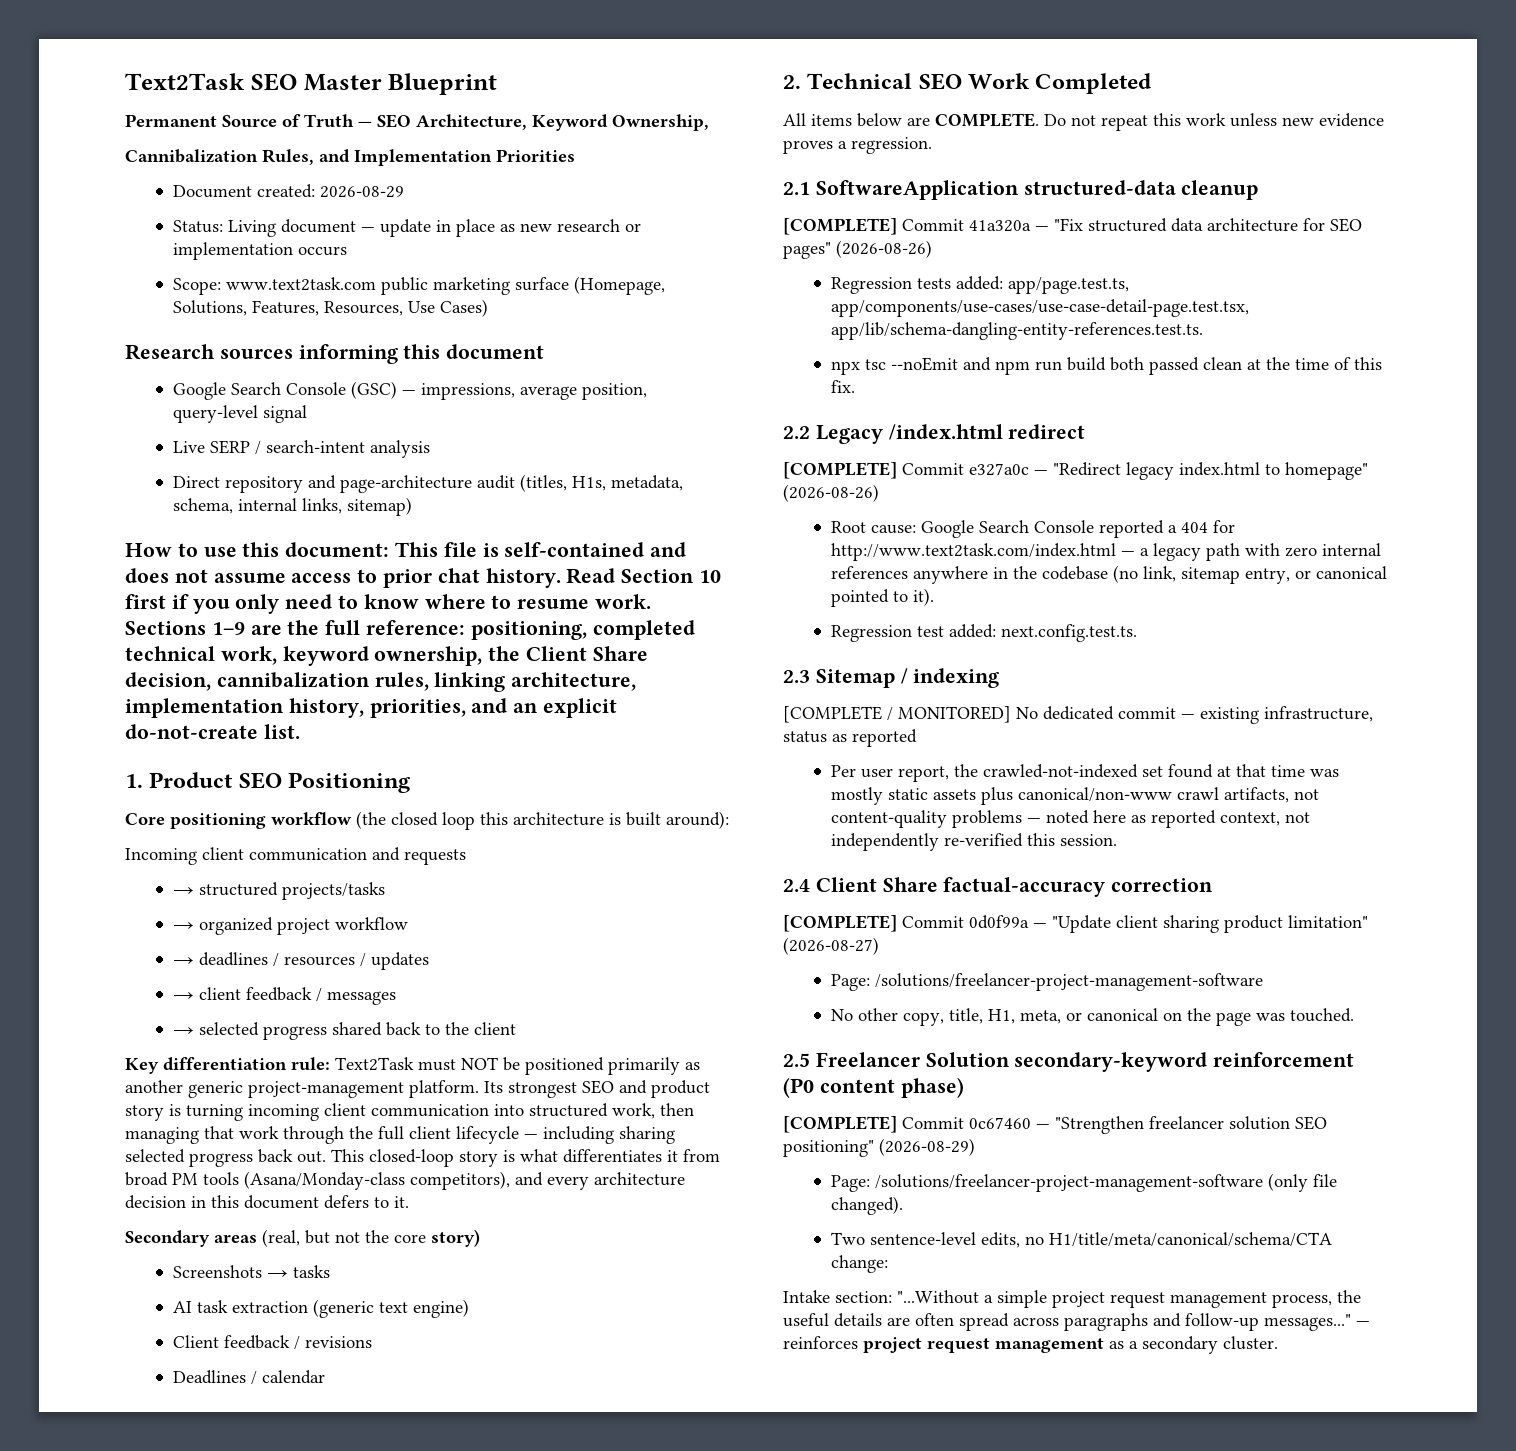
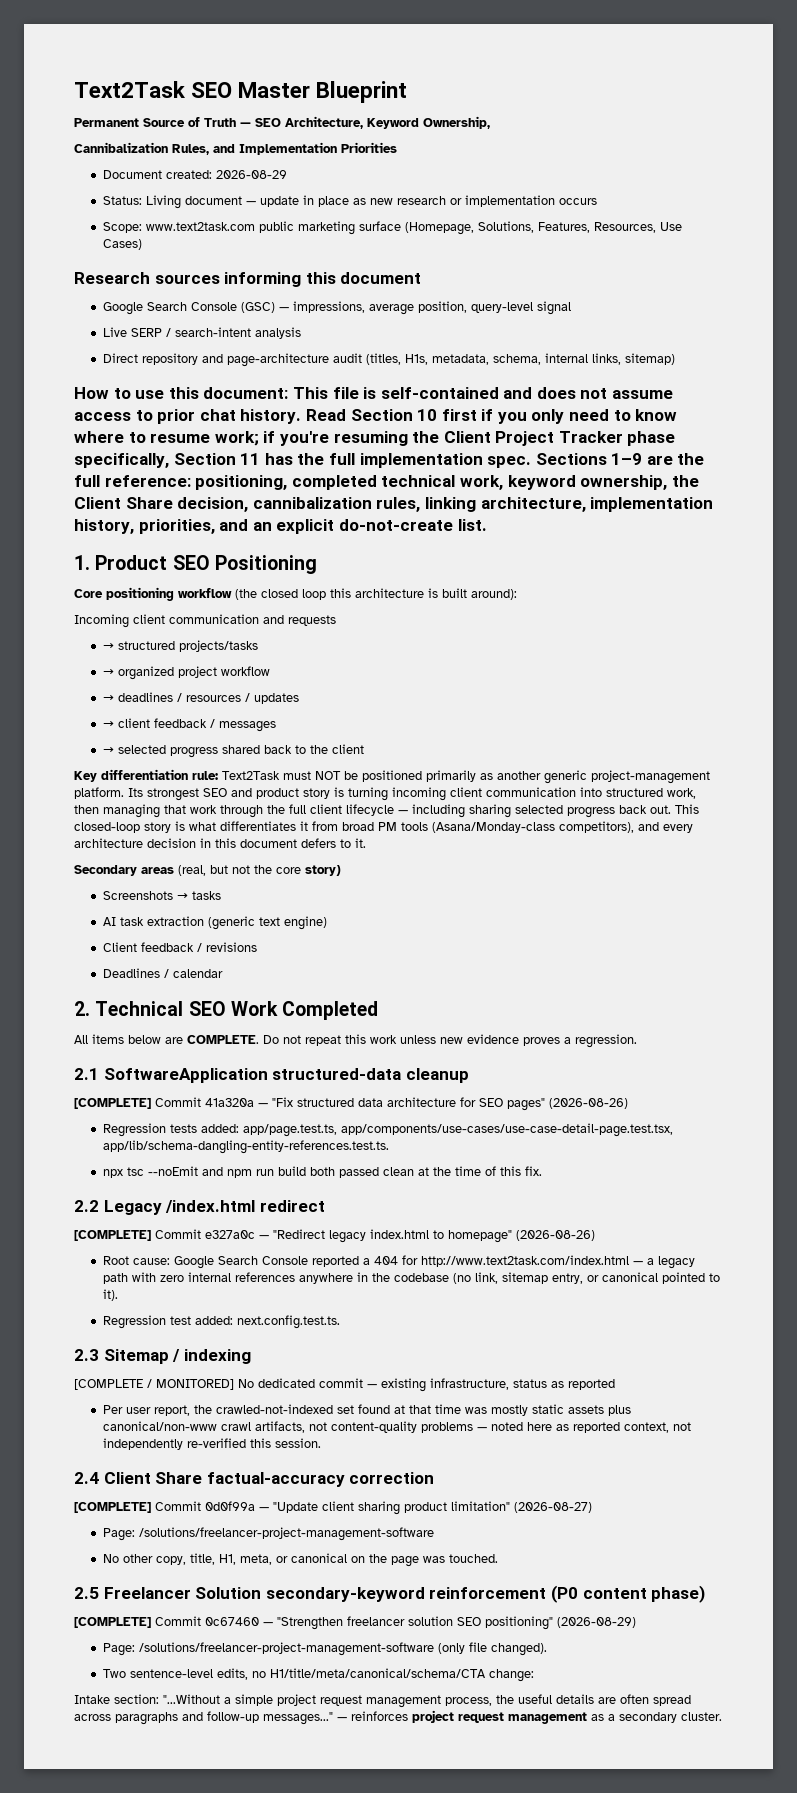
[595,594,652,609] work. -> [214,431,676,446] [74,453,532,468] work; if you're resuming the Client Project Tracker phase specifically, Section 11 has the full implementation spec.

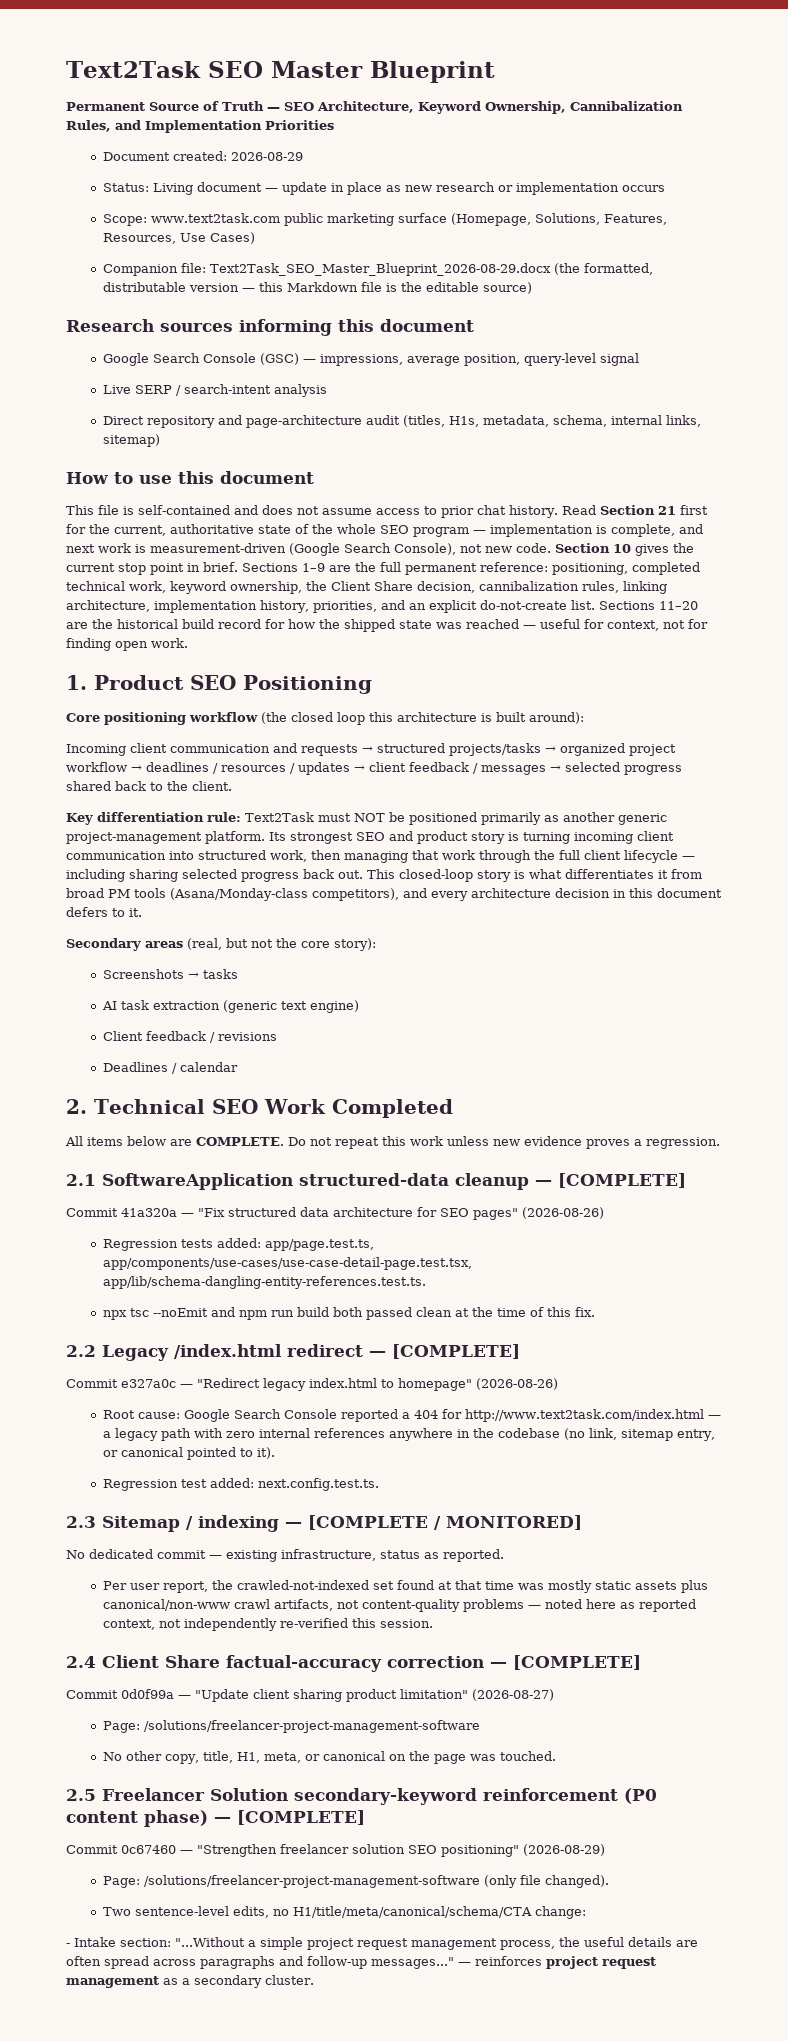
(490, 122) // -> (566, 107) none
(142, 244) none -> [102,263,653,276] [102,282,532,294] // Companion file: Text2Task_SEO_Master_Blueprint_2026-08-29.docx (the formatted, distributable version — this Markdown file is the editable source)
[203,387,289,399] document: -> [220,471,314,484] document //
[417,409,678,424] [74,431,676,446] [74,453,532,468] 10 first if you only need to know where to resume work; if you're resuming the Client Project Tracker phase specifically, Section 11 has the full implementation spec. -> [657,505,708,515] [66,524,703,537] [66,543,694,556] [66,562,238,575] 21 first for the current, authoritative state of the whole SEO program — implementation is complete, and next work is measurement-driven (Google Search Console), not new code. Section 10 gives the current stop point in brief.
(100, 481) none -> [405,563,477,575] permanent
(487, 525) none -> [598,601,698,610] [66,619,708,632] [66,638,188,651] Sections 11–20 are the historical build record for how the shipped state was reached — useful for context, not for finding open work.
(336, 620) // -> (358, 750) none
(258, 646) // -> (541, 749) none
(270, 671) // -> (127, 767) none
(299, 698) // -> (350, 768) none
(276, 726) // -> (546, 770) none
[331,744,364,754] client -> [192,781,232,791] client.
[305,865,341,876] story) -> [334,938,376,951] story):
[74,1098,151,1109] // [COMPLETE] -> [535,1173,686,1188] — [COMPLETE] //
[74,1230,151,1241] // [COMPLETE] -> [369,1344,520,1359] — [COMPLETE] //
(251, 1356) // -> [285,1522,302,1528] —
(234, 1384) none -> (582, 1522) //
[568,1379,615,1390] reported -> [443,1549,504,1562] reported.
[74,1502,151,1513] // [COMPLETE] -> [490,1655,641,1670] — [COMPLETE] //
[74,1617,151,1628] // [COMPLETE] -> [214,1810,365,1825] — [COMPLETE] //
(534, 1675) none -> [66,1943,70,1947] -

